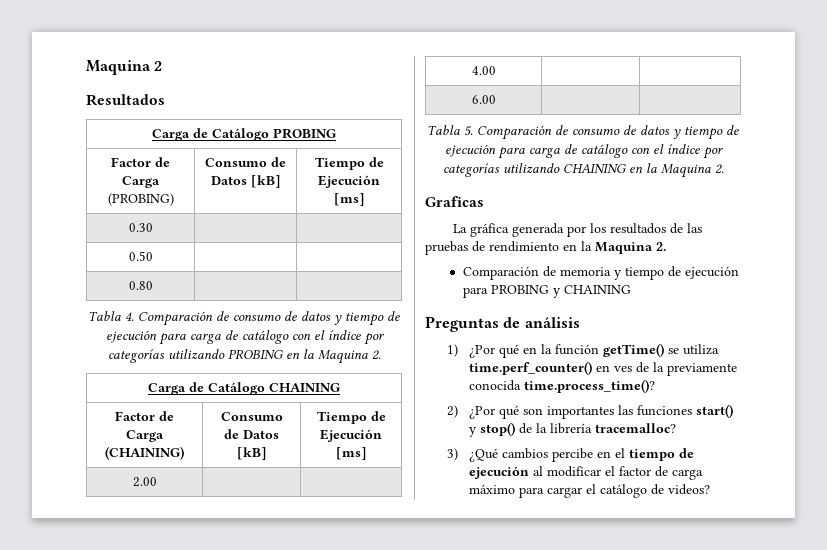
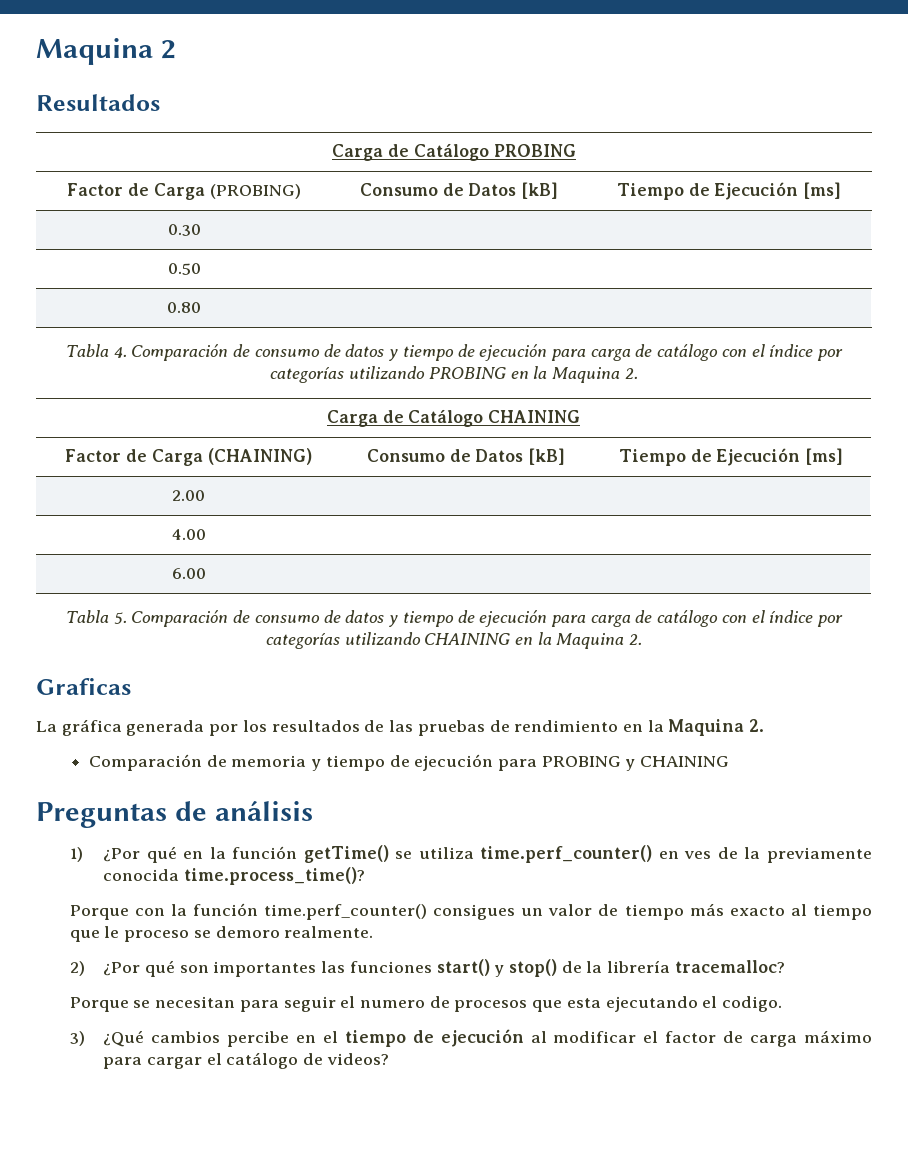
(656, 386) none -> [69,903,872,920] [69,926,374,942] // Porque con la función time.perf_counter() consigues un valor de tiempo más exacto al tiempo que le proceso se demoro realmente.
(677, 428) none -> [69,996,783,1012] // Porque se necesitan para seguir el numero de procesos que esta ejecutando el codigo.

